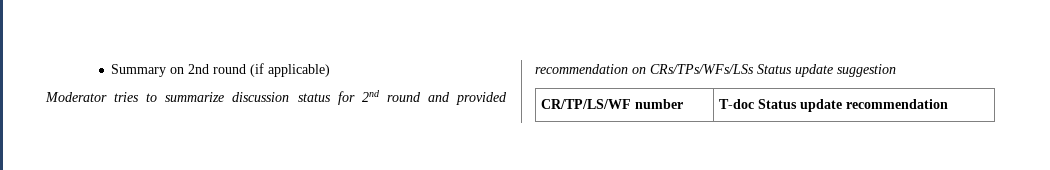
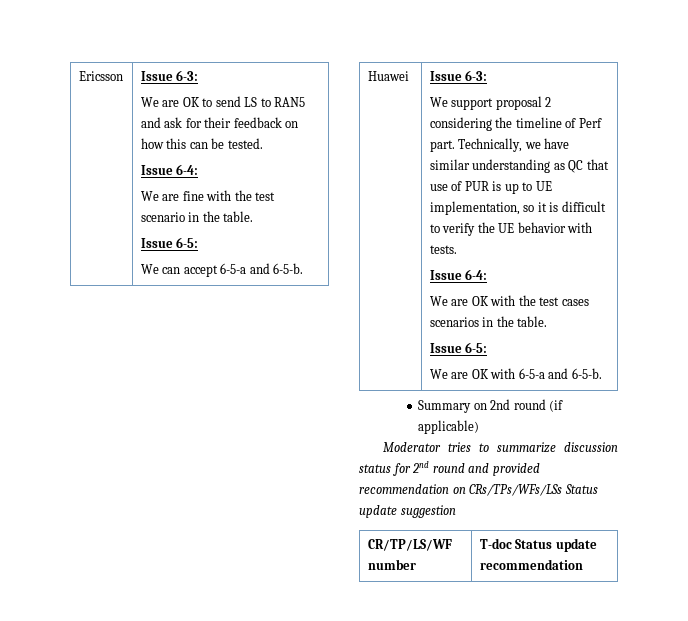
(111, 70) none -> [78,71,123,81] [140,70,199,81] [140,96,306,107] [140,117,299,128] [140,138,263,149] [140,164,199,175] [140,190,276,201] [140,211,254,222] [140,237,199,248] [140,263,304,277] [367,71,409,81] [429,70,488,81] [429,96,552,110] [429,117,602,131] [429,138,570,152] [429,159,609,173] [429,181,552,194] [429,201,606,215] [429,222,593,236] [429,245,457,254] [429,269,488,280] [429,295,589,306] [429,316,548,327] [429,342,488,353] [429,368,602,379] Ericsson | Issue 6-3: // We are OK to send LS to RAN5 and ask for their feedback on how this can be tested. // Issue 6-4: // We are fine with the test scenario in the table. // Issue 6-5: // We can accept 6-5-a and 6-5-b. // Huawei | Issue 6-3: // We support proposal 2 considering the timeline of Perf part. Technically, we have similar understanding as QC that use of PUR is up to UE implementation, so it is difficult to verify the UE behavior with tests. // Issue 6-4: // We are OK with the test cases scenarios in the table. // Issue 6-5: // We are OK with 6-5-a and 6-5-b. //

